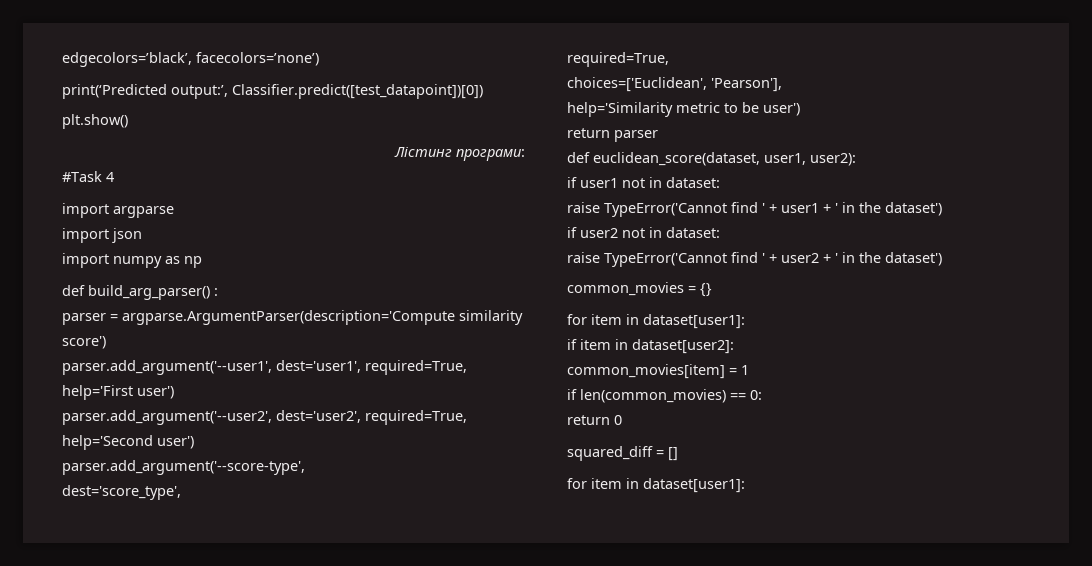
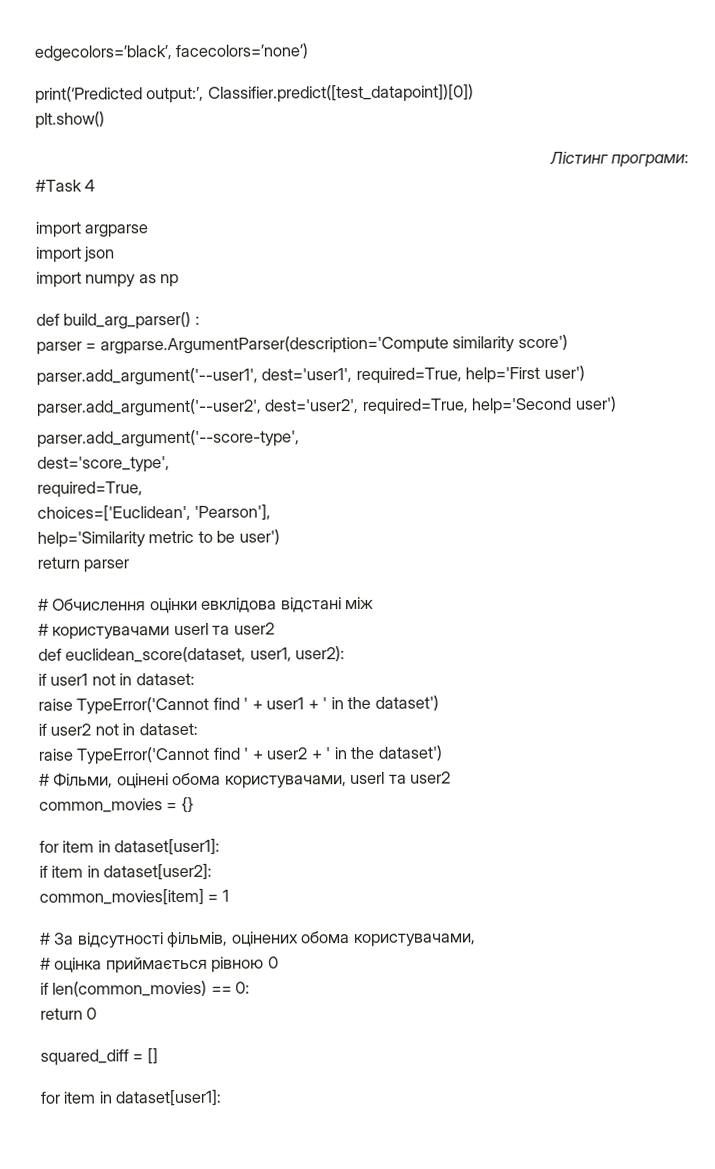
(658, 136) none -> [38,596,375,614] [38,622,275,640] // # Обчислення оцінки евклідова відстані між // # користувачами userl та user2
(942, 259) none -> [39,771,452,789] // # Фільми, оцінені обома користувачами, userl та user2
(749, 370) none -> [40,931,476,949] [40,956,279,974] // # За відсутності фільмів, оцінених обома користувачами, // # оцінка приймається рівною 0

